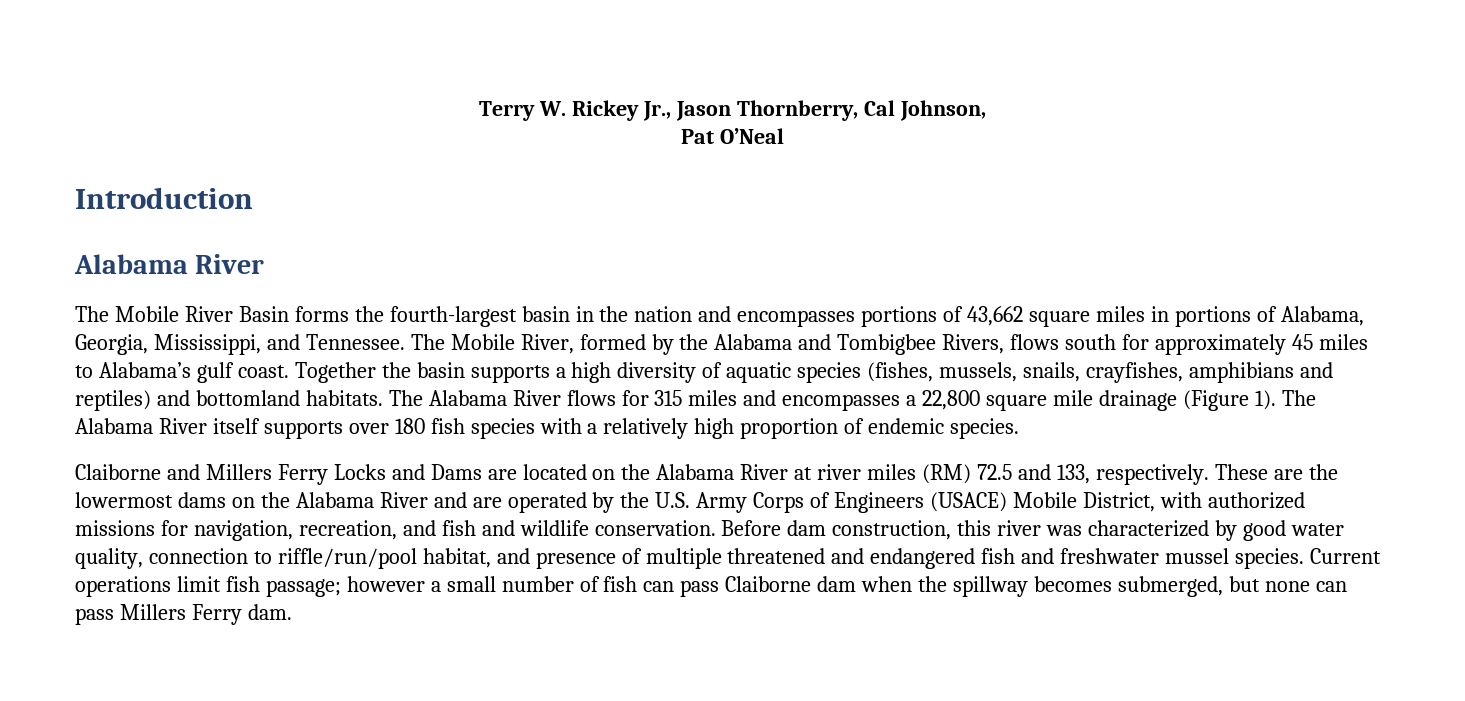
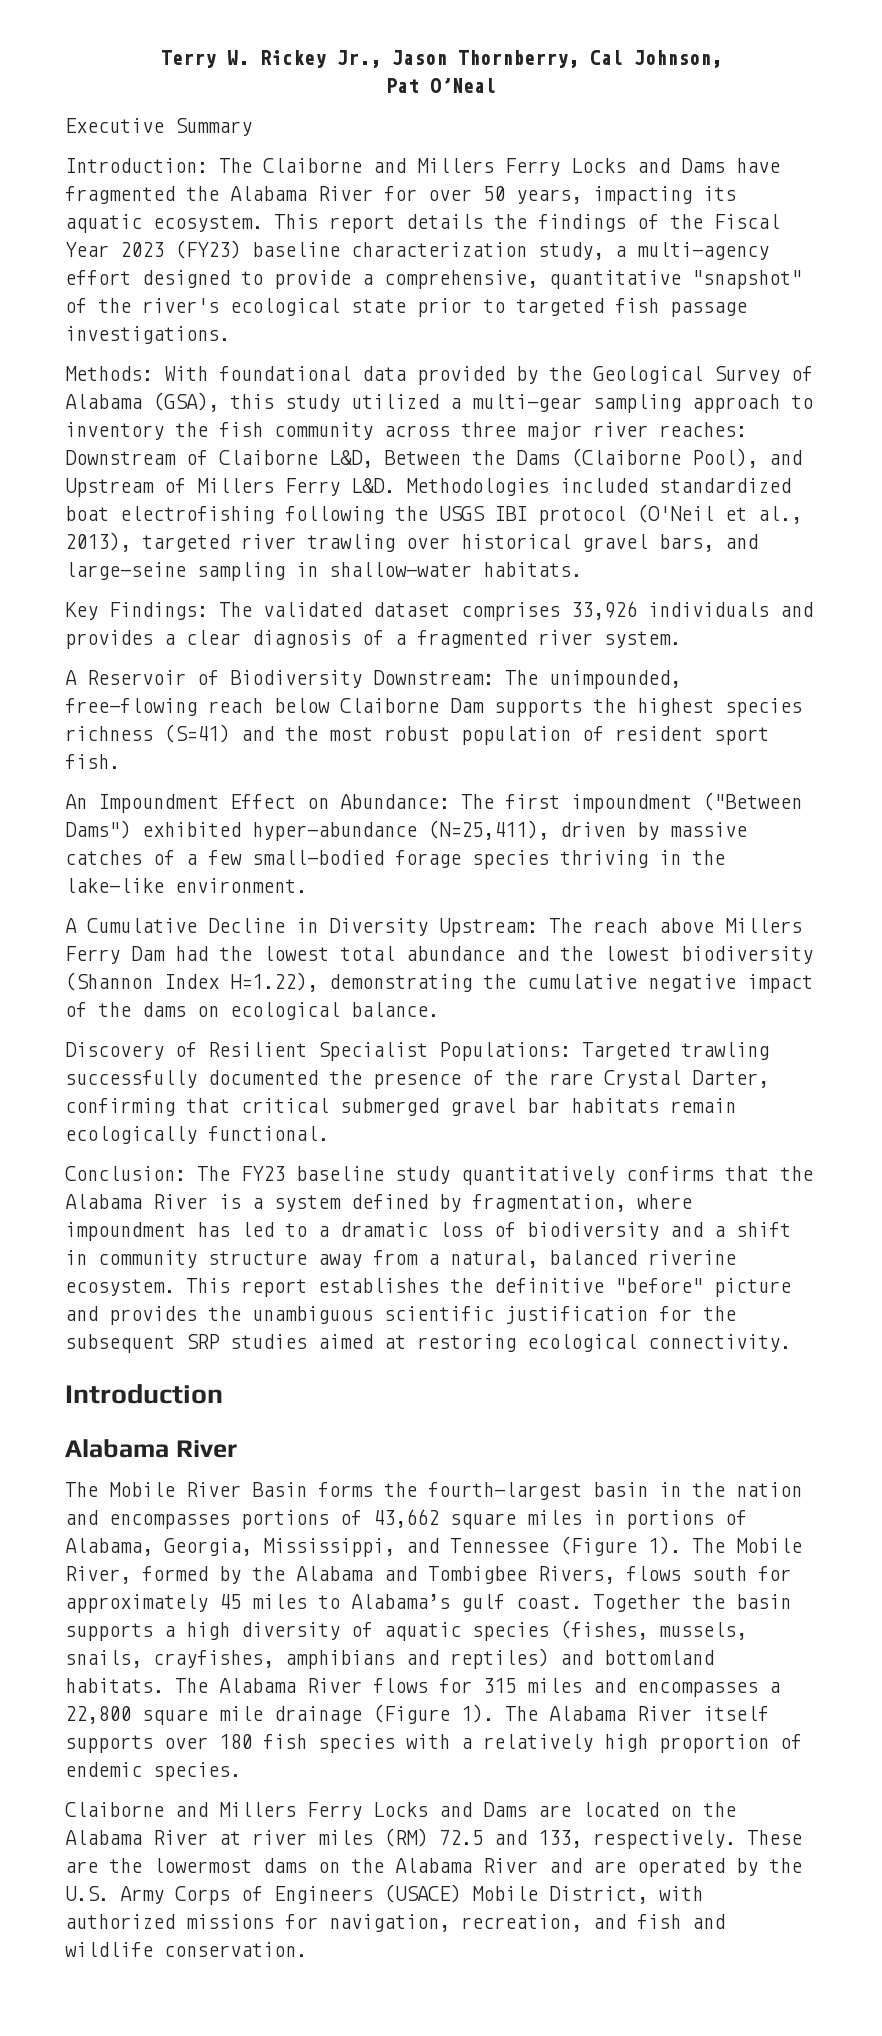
(784, 136) none -> [65,118,252,136] [65,158,780,176] [65,186,736,205] [65,214,780,233] [65,240,769,260] [65,270,802,289] [65,298,747,317] [65,326,230,344] [65,366,813,385] [65,392,813,413] [65,422,747,440] [65,448,802,468] [65,478,791,497] [65,504,802,525] [65,532,758,552] [65,562,582,581] [65,601,813,621] [65,630,681,649] [65,670,681,689] [65,698,802,717] [65,724,769,745] [65,754,120,769] [65,792,802,813] [65,820,747,841] [65,850,725,869] [65,878,307,893] [65,918,802,937] [65,946,813,964] [65,972,813,993] [65,1002,439,1020] [65,1042,769,1061] [65,1070,769,1089] [65,1098,736,1116] [65,1126,329,1144] [65,1166,813,1185] [65,1194,692,1212] [65,1222,791,1241] [65,1250,736,1268] [65,1278,791,1297] [65,1306,736,1325] [65,1334,791,1353] // Executive Summary // Introduction: The Claiborne and Millers Ferry Locks and Dams have fragmented the Alabama River for over 50 years, impacting its aquatic ecosystem. This report details the findings of the Fiscal Year 2023 (FY23) baseline characterization study, a multi-agency effort designed to provide a comprehensive, quantitative "snapshot" of the river's ecological state prior to targeted fish passage investigations. // Methods: With foundational data provided by the Geological Survey of Alabama (GSA), this study utilized a multi-gear sampling approach to inventory the fish community across three major river reaches: Downstream of Claiborne L&D, Between the Dams (Claiborne Pool), and Upstream of Millers Ferry L&D. Methodologies included standardized boat electrofishing following the USGS IBI protocol (O'Neil et al., 2013), targeted river trawling over historical gravel bars, and large-seine sampling in shallow-water habitats. // Key Findings: The validated dataset comprises 33,926 individuals and provides a clear diagnosis of a fragmented river system. // A Reservoir of Biodiversity Downstream: The unimpounded, free-flowing reach below Claiborne Dam supports the highest species richness (S=41) and the most robust population of resident sport fish. // An Impoundment Effect on Abundance: The first impoundment ("Between Dams") exhibited hyper-abundance (N=25,411), driven by massive catches of a few small-bodied forage species thriving in the lake-like environment. // A Cumulative Decline in Diversity Upstream: The reach above Millers Ferry Dam had the lowest total abundance and the lowest biodiversity (Shannon Index H=1.22), demonstrating the cumulative negative impact of the dams on ecological balance. // Discovery of Resilient Specialist Populations: Targeted trawling successfully documented the presence of the rare Crystal Darter, confirming that critical submerged gravel bar habitats remain ecologically functional. // Conclusion: The FY23 baseline study quantitatively confirms that the Alabama River is a system defined by fragmentation, where impoundment has led to a dramatic loss of biodiversity and a shift in community structure away from a natural, balanced riverine ecosystem. This report establishes the definitive "before" picture and provides the unambiguous scientific justification for the subsequent SRP studies aimed at restoring ecological connectivity.
[305,334,405,350] Tennessee. -> [450,1536,681,1556] Tennessee (Figure 1).
[721,520,1344,541] [75,548,1381,569] [75,576,1347,597] [75,604,292,625] Before dam construction, this river was characterized by good water quality, connection to riffle/run/pool habitat, and presence of multiple threatened and endangered fish and freshwater mussel species. Current operations limit fish passage; however a small number of fish can pass Claiborne dam when the spillway becomes submerged, but none can pass Millers Ferry dam. -> (307, 1949) none

